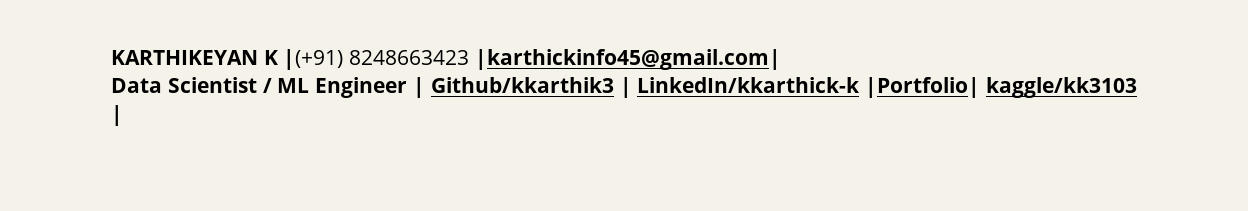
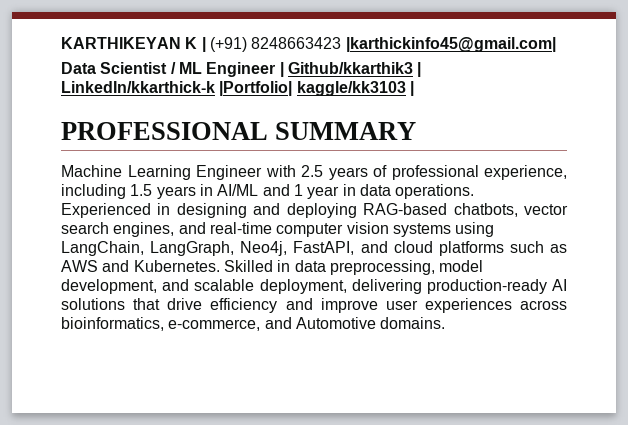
[283,49,344,70] |(+91) -> [201,37,247,52] | (+91)
(123, 115) none -> [61,122,417,140] [61,165,567,180] [61,184,475,199] [61,203,569,218] [61,222,495,237] [61,241,567,256] [61,260,484,275] [61,279,568,294] [61,298,567,313] [61,317,446,331] // PROFESSIONAL SUMMARY // Machine Learning Engineer with 2.5 years of professional experience, including 1.5 years in AI/ML and 1 year in data operations. Experienced in designing and deploying RAG-based chatbots, vector search engines, and real-time computer vision systems using LangChain, LangGraph, Neo4j, FastAPI, and cloud platforms such as AWS and Kubernetes. Skilled in data preprocessing, model development, and scalable deployment, delivering production-ready AI solutions that drive efficiency and improve user experiences across bioinformatics, e-commerce, and Automotive domains.

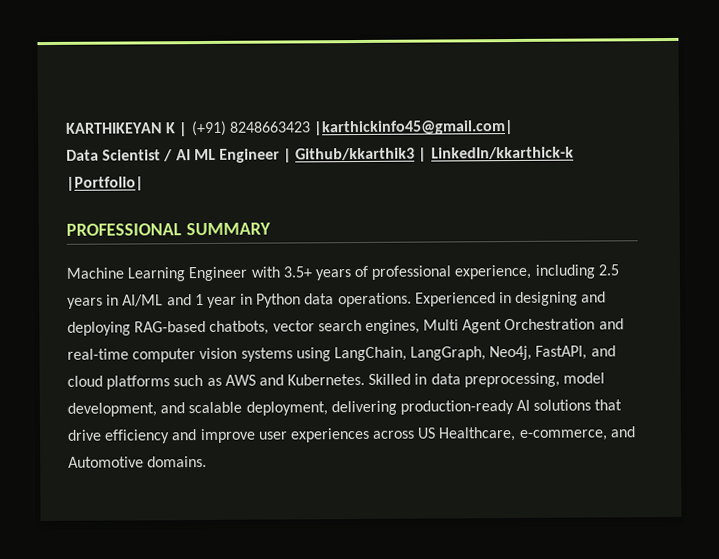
(176, 68) none -> [175,149,191,161] AI
[296,81,414,96] kaggle/kk3103 | -> (144, 183) none
[301,165,323,177] 2.5 -> [282,266,312,278] 3.5+
[130,184,153,196] 1.5 -> [597,264,619,276] 2.5
(356, 190) none -> [256,293,302,308] Python
(175, 229) none -> [423,318,596,334] Multi Agent Orchestration
[61,317,164,331] bioinformatics, -> [417,426,517,442] US Healthcare,

